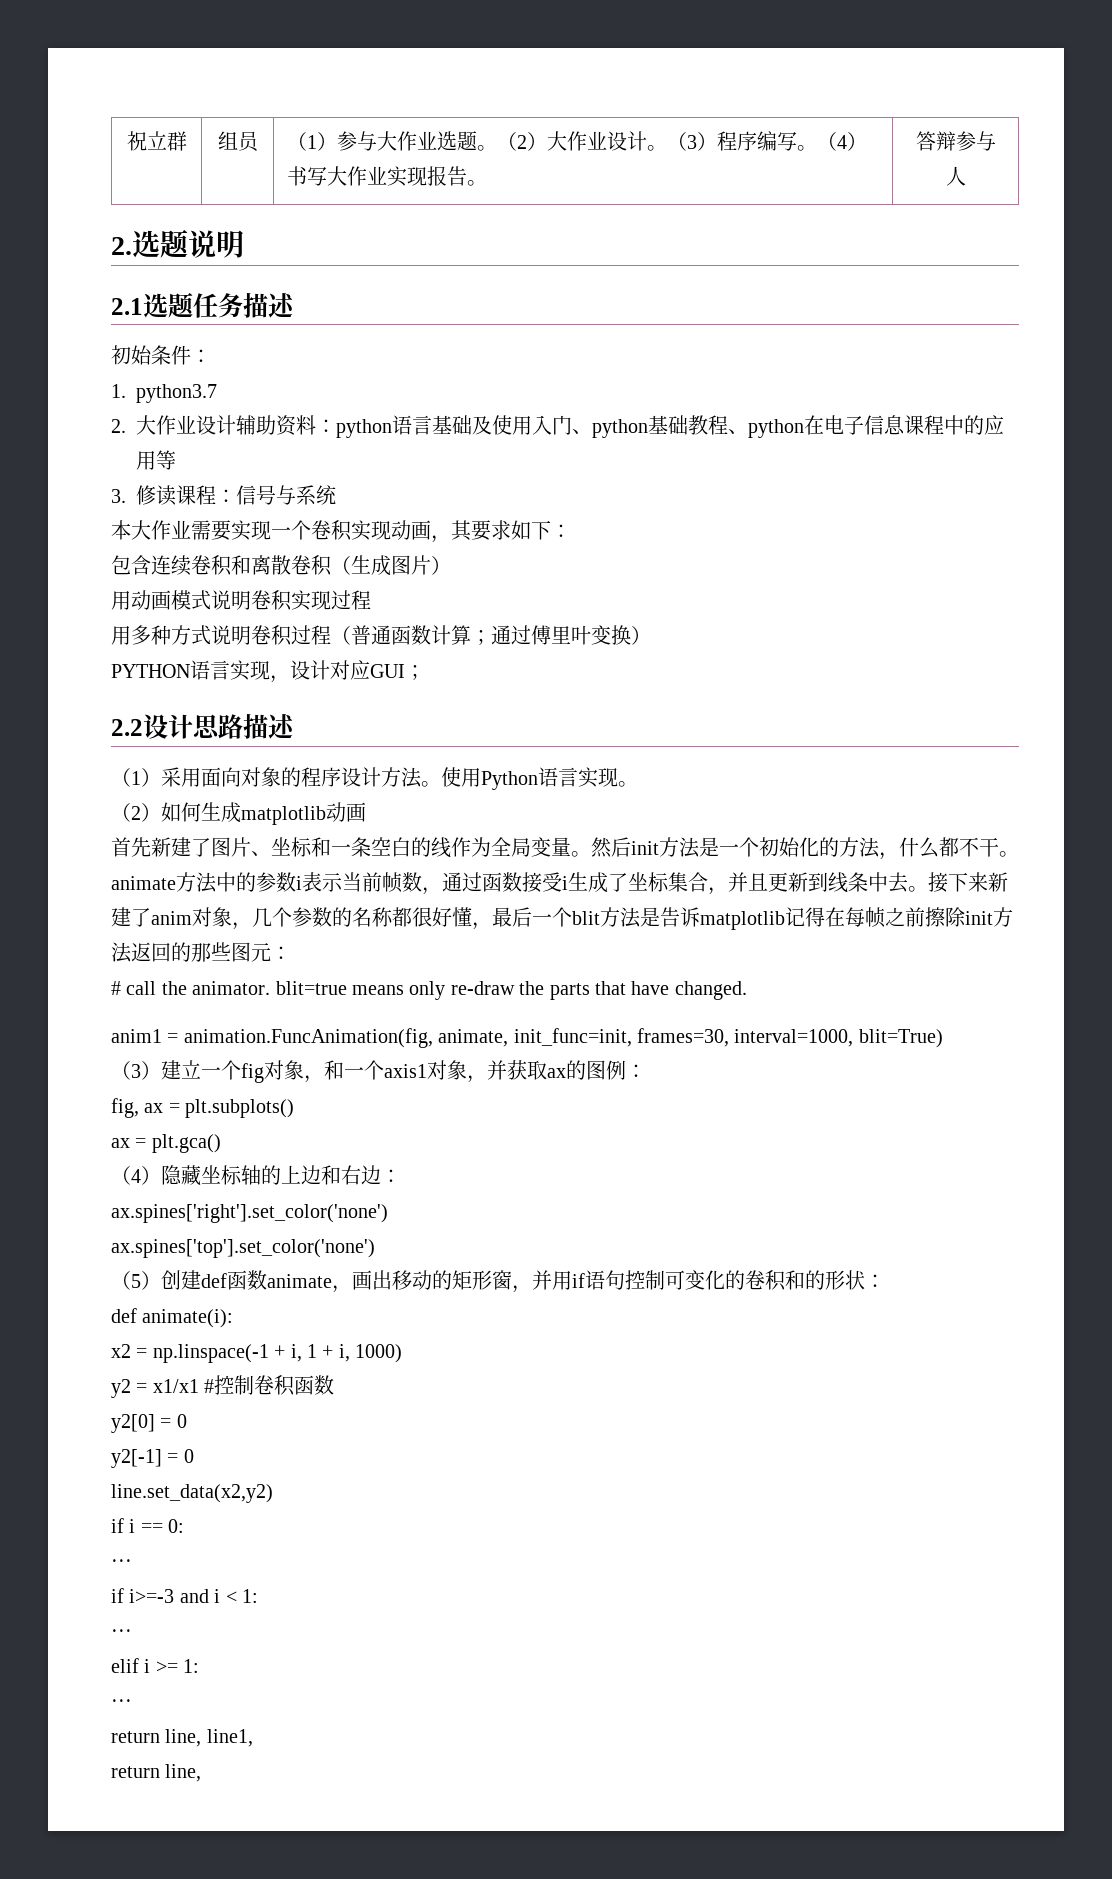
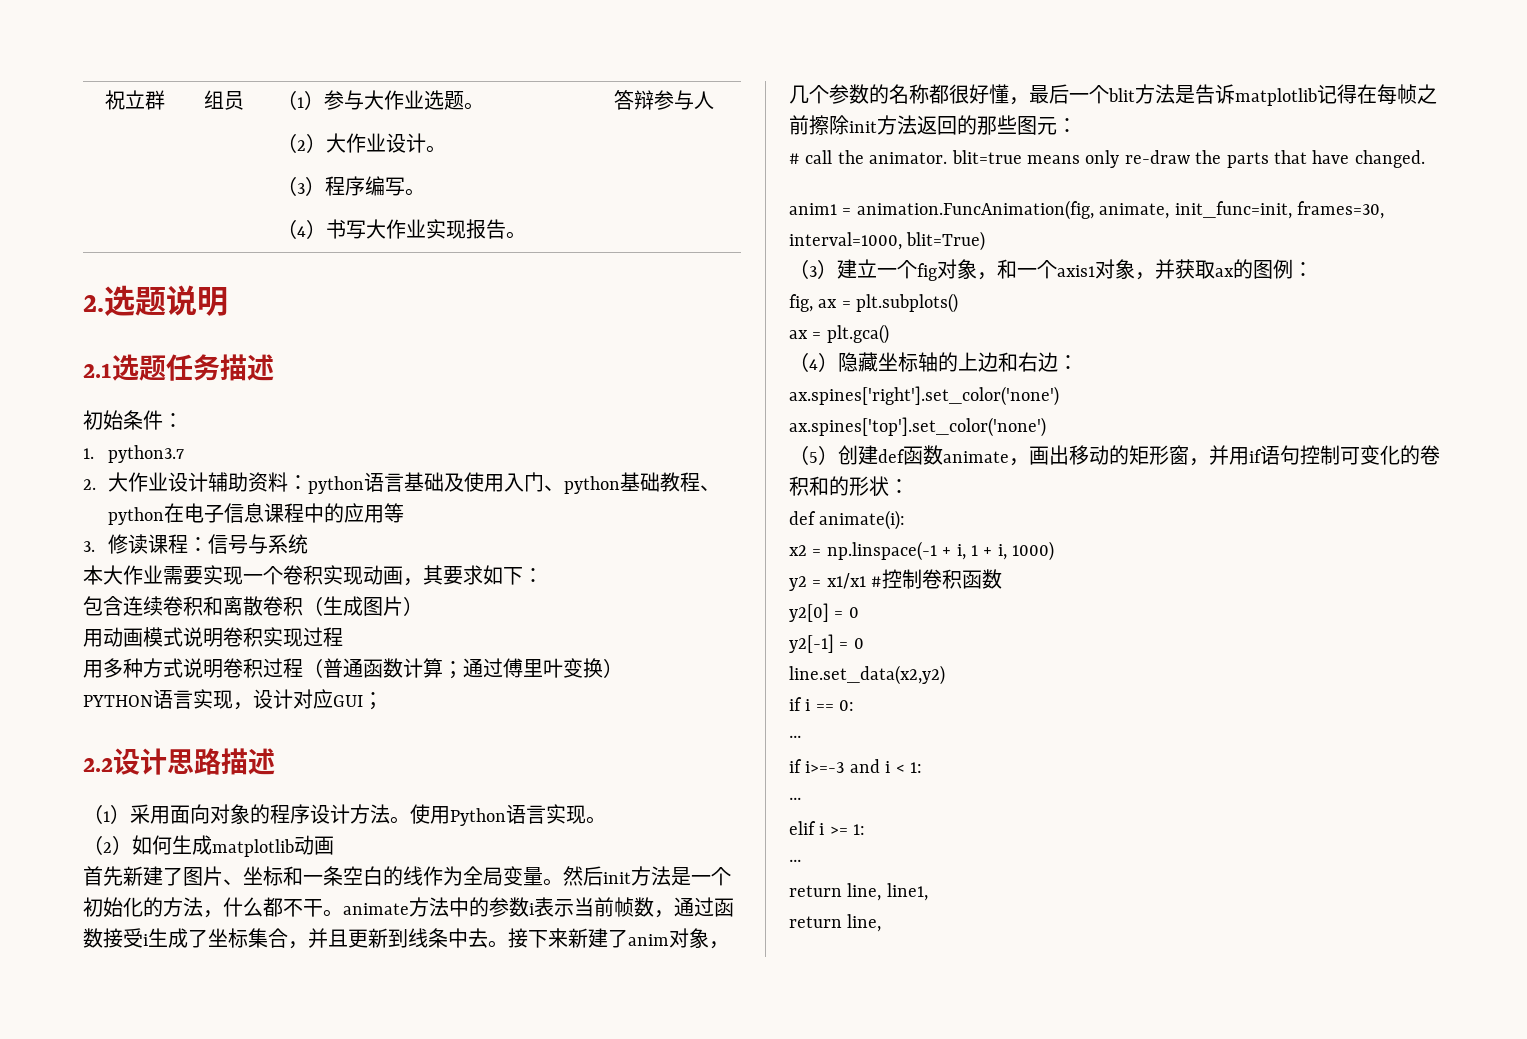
(498, 148) none -> (484, 106) //
(668, 148) none -> (446, 149) //
(818, 148) none -> (425, 192) //

